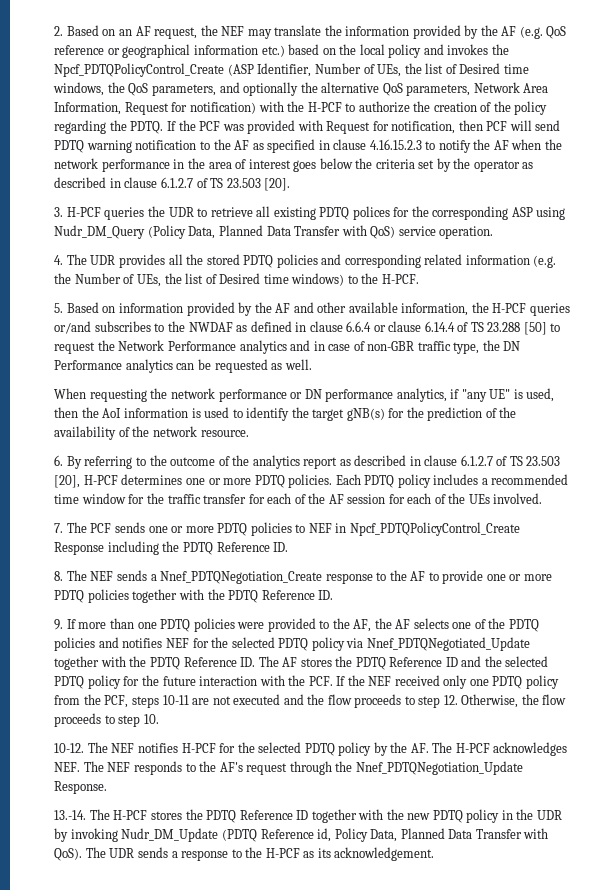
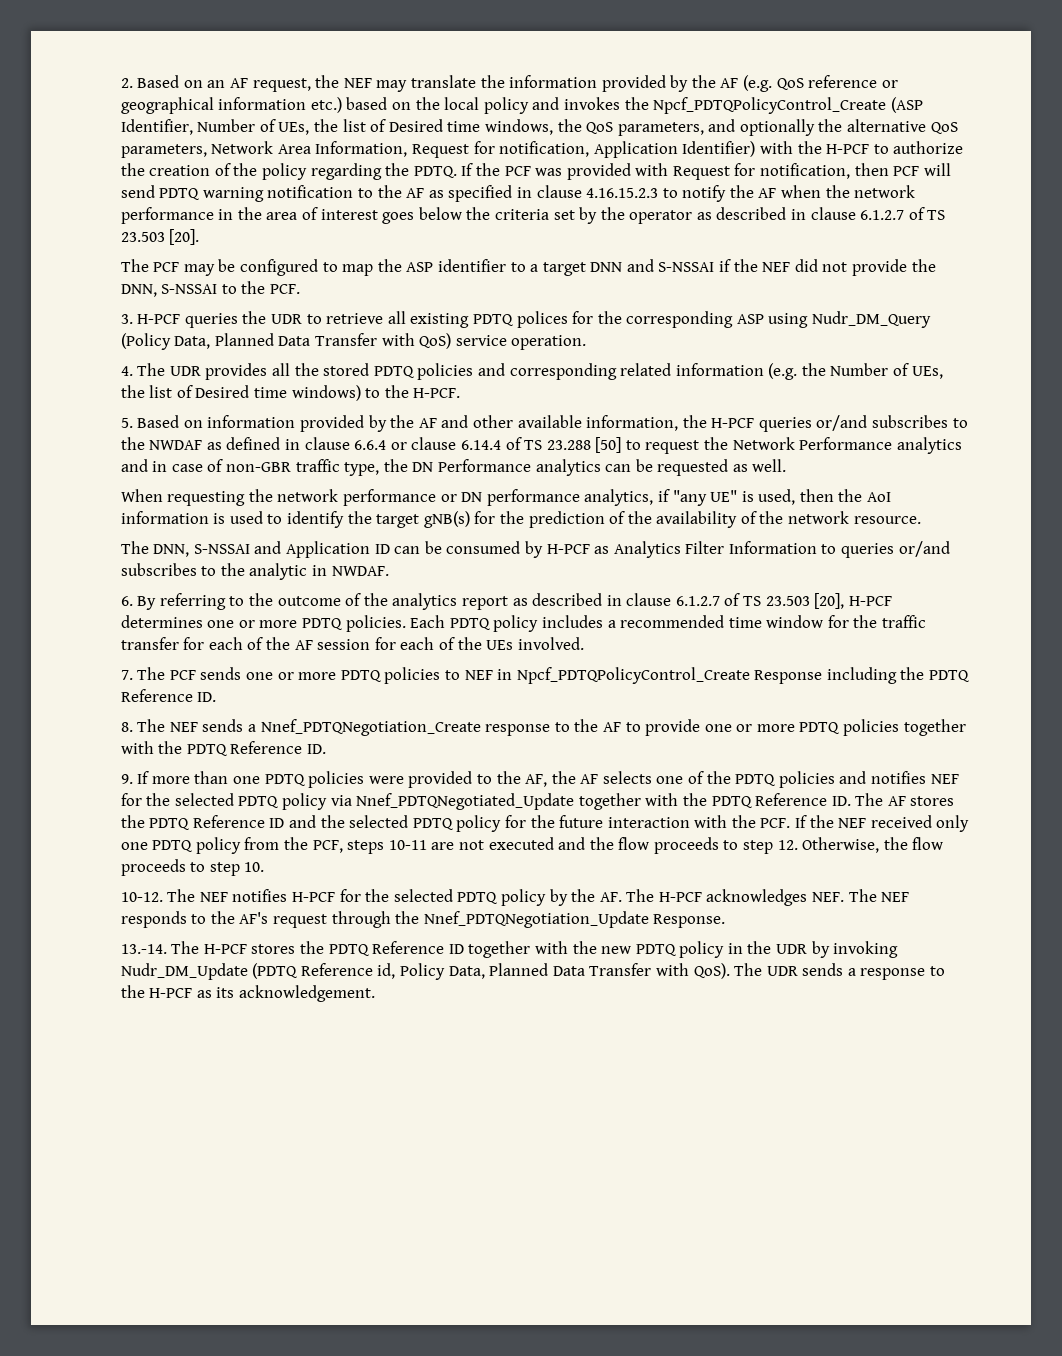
[190,102,257,114] notification) -> [499,141,756,158] notification, Application Identifier)
(291, 184) none -> [120,259,936,276] [120,281,300,297] // The PCF may be configured to map the ASP identifier to a target DNN and S-NSSAI if the NEF did not provide the DNN, S-NSSAI to the PCF.
(249, 433) none -> [120,541,950,558] [120,563,389,580] // The DNN, S-NSSAI and Application ID can be consumed by H-PCF as Analytics Filter Information to queries or/and subscribes to the analytic in NWDAF.

